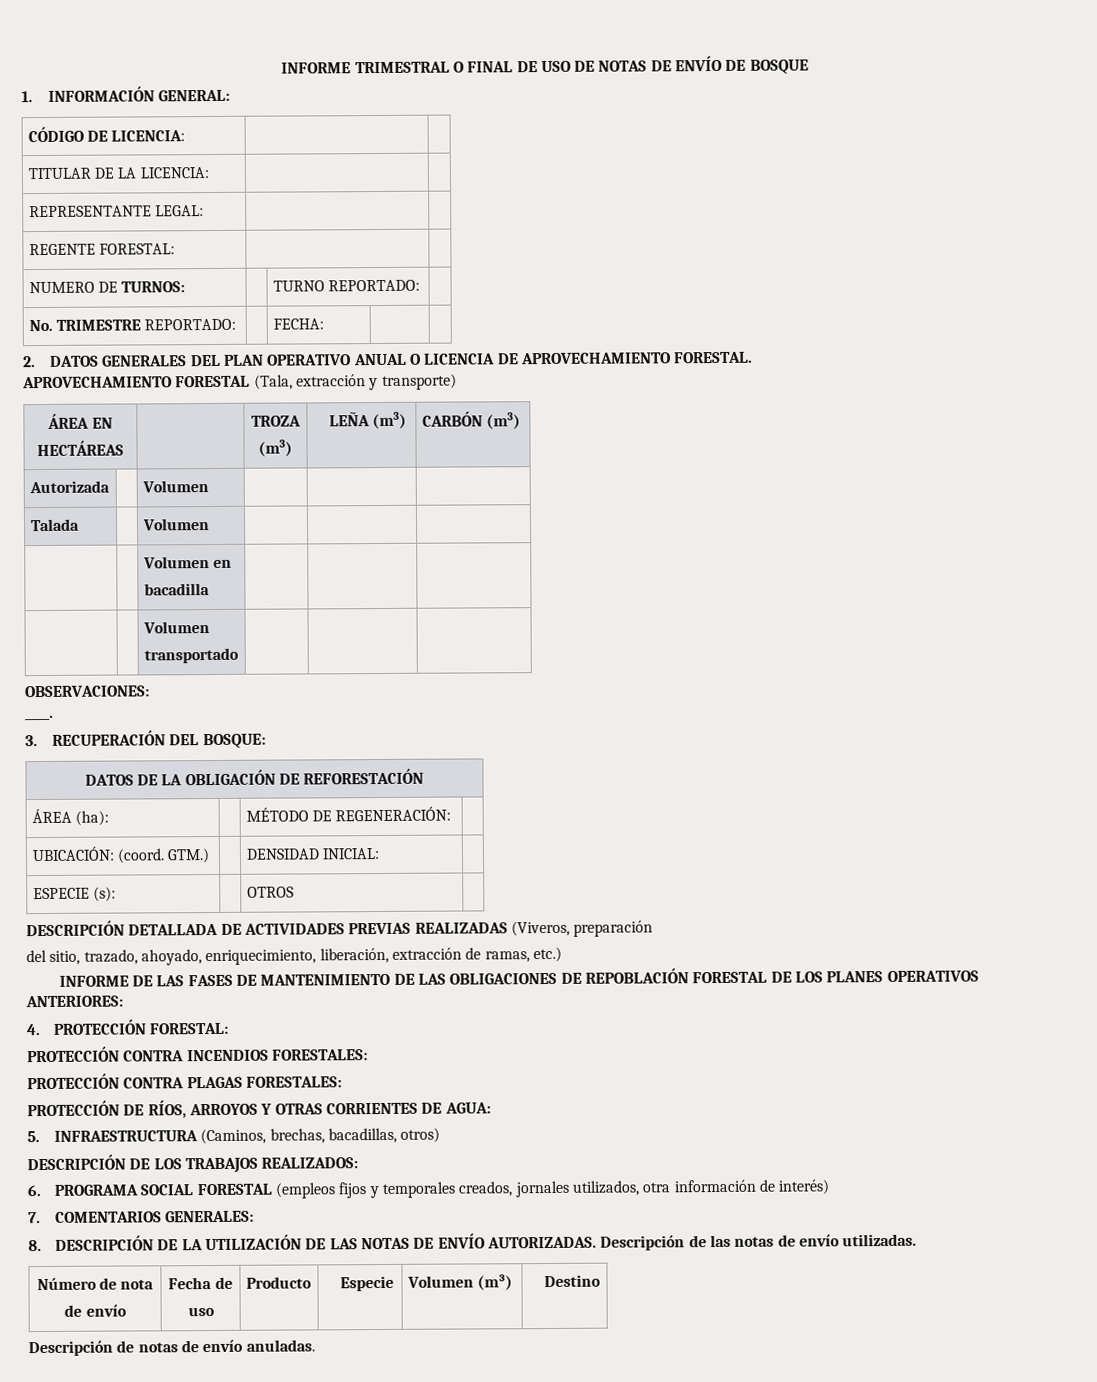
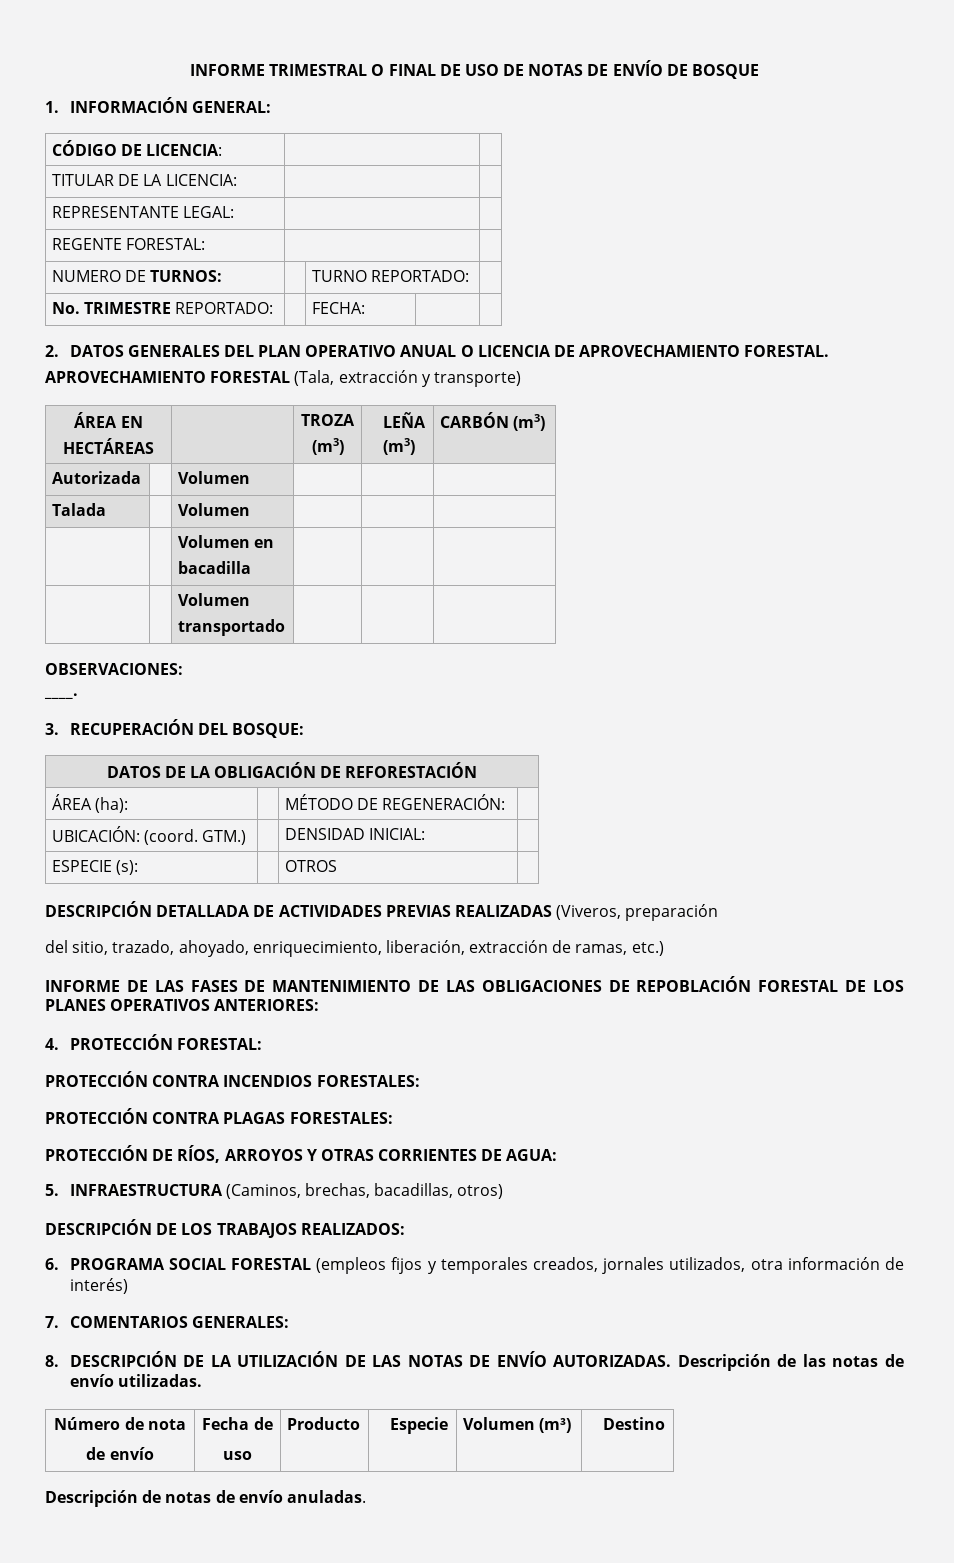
(370, 419) none -> (426, 420) //

